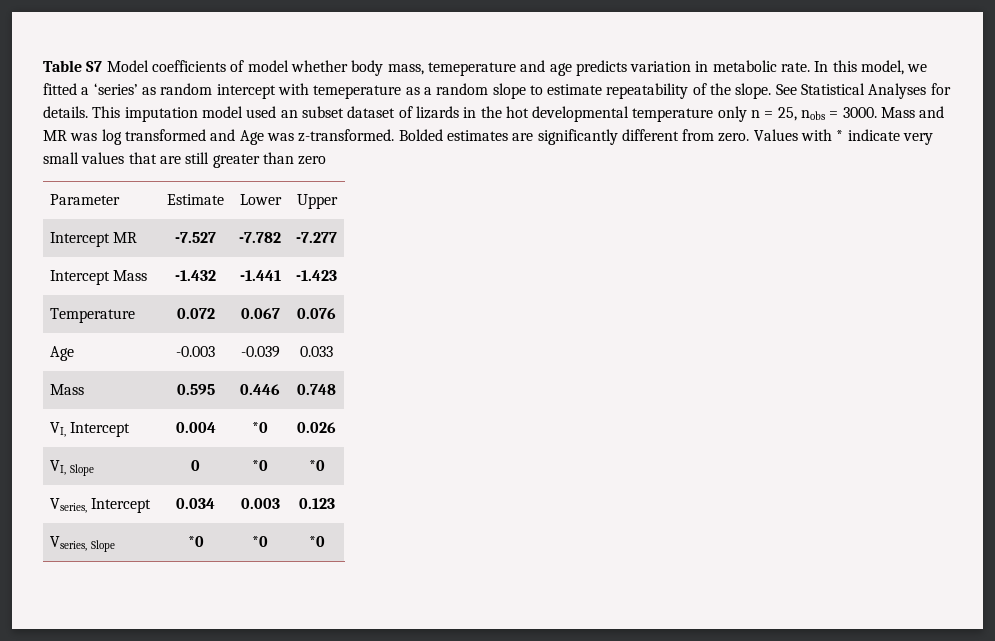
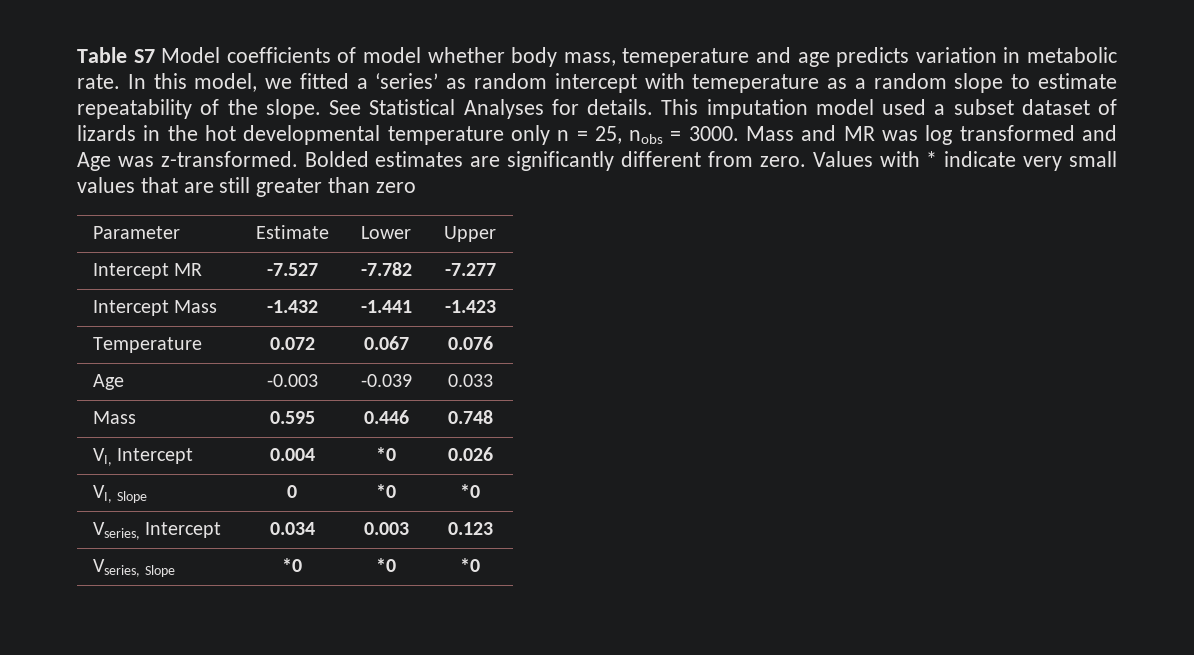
[280,110,298,118] an -> [934,104,946,115] a

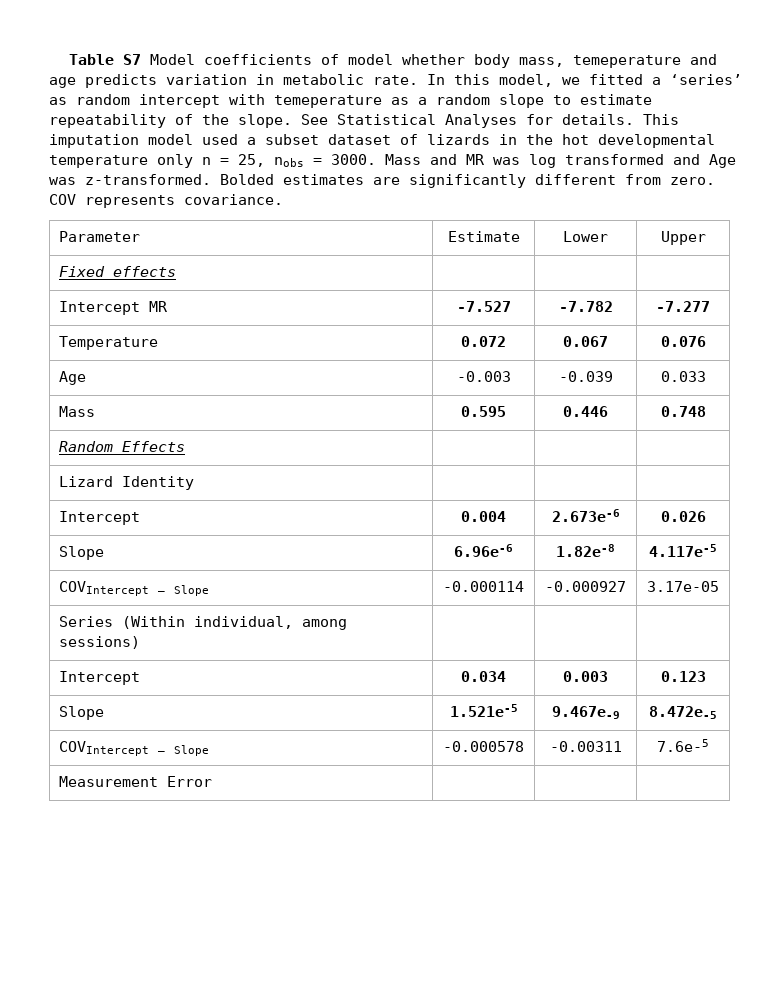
[812,151,1117,171] [77,177,416,197] Values with * indicate very small values that are still greater than zero -> [49,194,283,208] COV represents covariance.
(496, 234) none -> [58,266,176,277] // Fixed effects | | |
[92,300,217,316] [266,300,318,313] [360,300,412,313] [444,300,496,313] // Intercept Mass | -1.432 | -1.441 | -1.423 -> (710, 306) none
[92,448,112,466] VI, -> [58,441,185,452] [58,476,194,490] Random Effects | | | // Lizard Identity | | | //
[376,447,396,461] *0 -> [551,509,620,522] 2.673e-6
[92,485,147,503] [287,485,297,498] [376,484,396,498] [460,484,480,498] [92,522,140,540] VI, Slope | 0 | *0 | *0 // Vseries, -> [58,546,104,560] [454,544,513,557] [556,544,615,557] [649,544,717,557] [58,581,209,596] [443,581,524,592] [545,581,626,592] [647,581,719,592] [58,616,347,630] [58,636,140,649] Slope | 6.96e-6 | 1.82e-8 | 4.117e-5 // COVIntercept – Slope | -0.000114 | -0.000927 | 3.17e-05 // Series (Within individual, among sessions) | | | //
[92,559,175,577] [282,558,302,572] [376,558,396,572] [460,558,480,572] Vseries, Slope | *0 | *0 | *0 -> [58,706,104,720] [449,704,518,717] [551,706,620,719] [649,706,717,719] [58,741,209,756] [443,741,524,752] [549,741,622,752] [657,739,709,752] [58,776,212,787] Slope | 1.521e-5 | 9.467e-9 | 8.472e-5 // COVIntercept – Slope | -0.000578 | -0.00311 | 7.6e-5 // Measurement Error | | |

